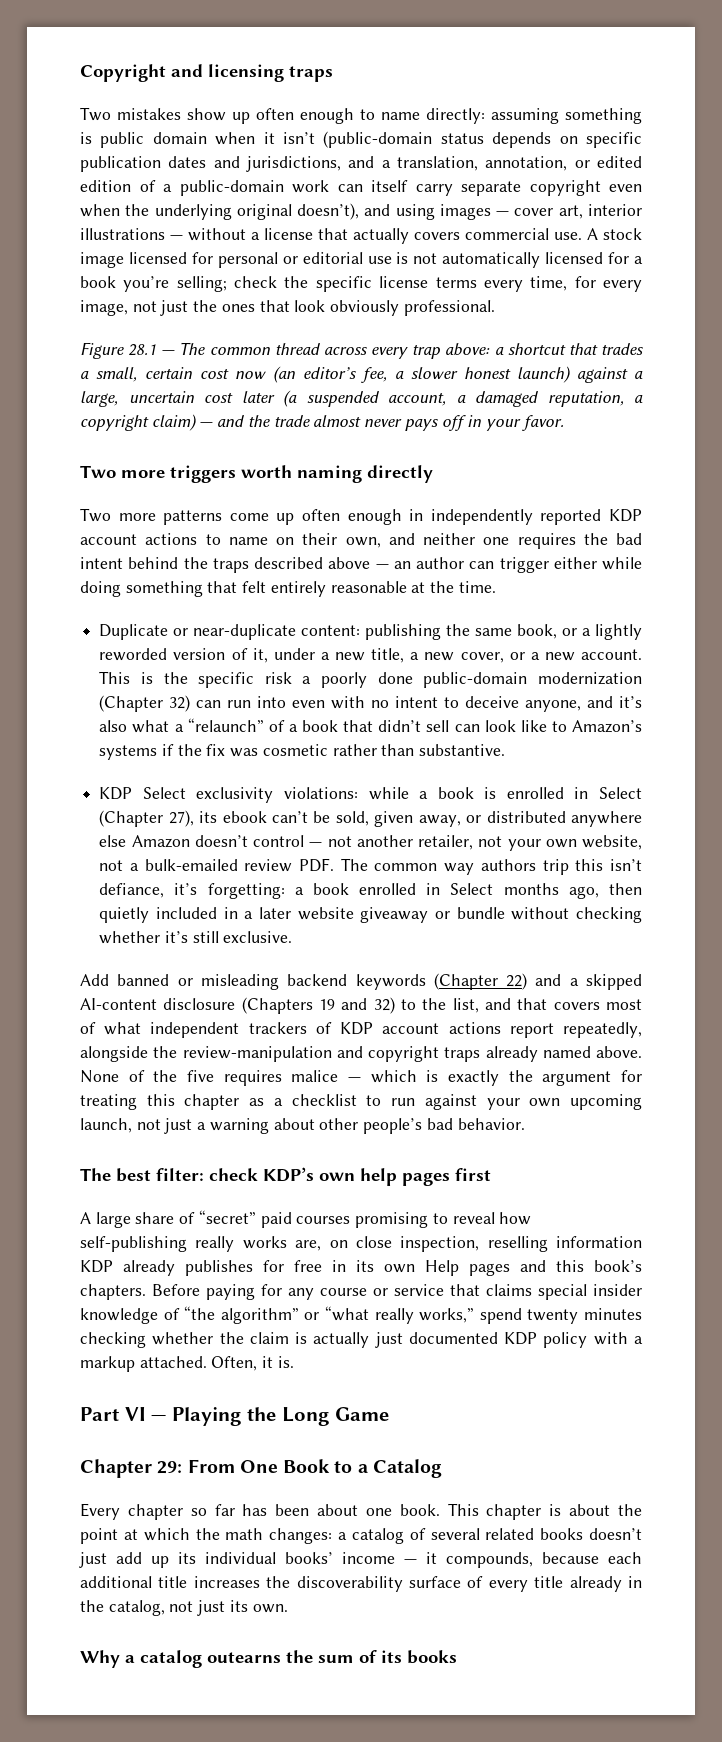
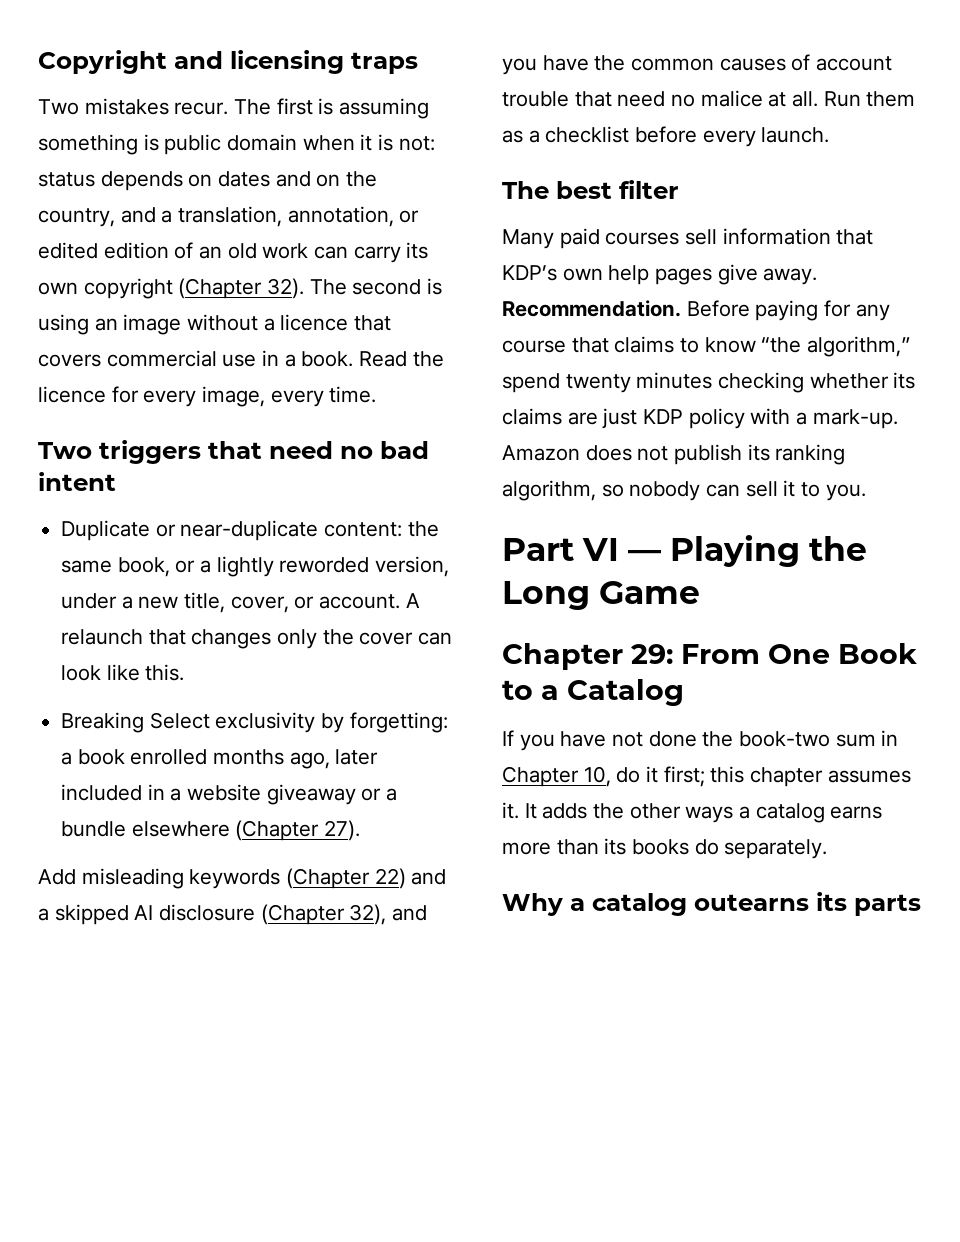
[187,108,485,124] show up often enough to name directly: -> [174,98,334,115] recur. The first is
[283,131,433,148] isn’t (public-domain -> [378,134,435,151] is not:
[586,132,642,148] [80,156,341,172] specific publication dates and jurisdictions, -> [218,171,378,187] [38,208,115,227] dates and on the country,
[163,180,642,196] [80,203,642,220] [80,228,642,244] [80,252,643,268] [80,276,643,292] [80,300,495,316] [80,342,643,359] [80,366,643,383] [80,390,643,407] [80,414,564,431] [80,465,433,483] [80,508,643,525] [80,533,642,549] [80,557,642,573] [80,581,496,597] a public-domain work can itself carry separate copyright even when the underlying original doesn’t), and using images — cover art, interior illustrations — without a license that actually covers commercial use. A stock image licensed for personal or editorial use is not automatically licensed for a book you’re selling; check the specific license terms every time, for every image, not just the ones that look obviously professional. // Figure 28.1 — The common thread across every trap above: a shortcut that trades a small, certain cost now (an editor’s fee, a slower honest launch) against a large, uncertain cost later (a suspended account, a damaged reputation, a copyright claim) — and the trade almost never pays off in your favor. // Two more triggers worth naming directly // Two more patterns come up often enough in independently reported KDP account actions to name on their own, and neither one requires the bad intent behind the traps described above — an author can trigger either while doing something that felt entirely reasonable at the time. -> [199,242,429,263] [38,278,443,299] [38,314,392,335] [38,350,444,367] [38,386,377,407] [38,440,429,464] [38,472,116,491] an old work can carry its own copyright (Chapter 32). The second is using an image without a licence that covers commercial use in a book. Read the licence for every image, every time. // Two triggers that need no bad intent
[365,624,442,640] publishing -> (403, 529) none
[173,648,268,663] version of it, -> [375,556,450,577] version,
[410,649,642,663] [99,671,642,688] [99,695,642,712] [99,718,642,733] [99,744,506,760] [99,787,642,803] [99,810,642,827] [99,835,642,851] [99,858,642,875] [99,883,642,899] [99,907,150,923] a new cover, or a new account. This is the specific risk a poorly done public-domain modernization (Chapter 32) can run into even with no intent to deceive anyone, and it’s also what a “relaunch” of a book that didn’t sell can look like to Amazon’s systems if the fix was cosmetic rather than substantive. // KDP Select exclusivity violations: while a book is enrolled in Select (Chapter 27), its ebook can’t be sold, given away, or distributed anywhere else Amazon doesn’t control — not another retailer, not your own website, not a bulk-emailed review PDF. The common way authors trip this isn’t defiance, it’s forgetting: a book enrolled in Select months ago, then quietly -> [230,593,420,613] [61,629,453,649] [61,664,185,681] [61,712,448,733] [61,749,379,769] cover, or account. A relaunch that changes only the cover can look like this. // Breaking Select exclusivity by forgetting: a book enrolled months ago, later
[258,907,291,919] later -> (182, 794) none
[456,907,643,923] [99,931,293,944] [80,974,348,990] bundle without checking whether it’s still exclusive. // Add banned or misleading backend -> [386,788,398,801] [61,820,361,841] [38,868,184,889] a bundle elsewhere (Chapter 27). // Add misleading
[80,997,642,1014] [80,1022,642,1038] [80,1046,642,1062] [80,1070,643,1086] [80,1094,643,1110] [80,1118,525,1134] [80,1167,491,1186] [80,1210,532,1228] [80,1236,642,1252] [80,1260,642,1276] [80,1284,146,1300] AI-content disclosure (Chapters 19 and 32) to the list, and that covers most of what independent trackers of KDP account actions report repeatedly, alongside the review-manipulation and copyright traps already named above. None of the five requires malice — which is exactly the argument for treating this chapter as a checklist to run against your own upcoming launch, not just a warning about other people’s bad behavior. // The best filter: check KDP’s own help pages first // A large share of “secret” paid courses promising to reveal how self-publishing really works are, on close inspection, reselling information KDP already publishes for free in its own Help pages and this book’s chapters. -> [134,904,428,925] [502,54,893,75] [502,90,916,107] [502,126,830,147] [502,180,679,199] [502,228,874,249] [502,264,818,285] [502,300,681,317] AI disclosure (Chapter 32), and you have the common causes of account trouble that need no malice at all. Run them as a checklist before every launch. // The best filter // Many paid courses sell information that KDP’s own help pages give away. Recommendation.
[373,1284,642,1300] [80,1306,475,1324] or service that claims special insider knowledge of “the algorithm” or “what really works,” -> [571,336,911,357] that claims to know “the algorithm,”
[219,1332,643,1348] [80,1356,294,1372] the claim is actually just documented KDP policy with a markup attached. Often, it is. -> [893,372,916,389] [502,408,898,429] [502,444,846,465] [502,480,866,501] its claims are just KDP policy with a mark-up. Amazon does not publish its ranking algorithm, so nobody can sell it to you.
[80,1503,642,1520] [80,1528,642,1544] [79,1552,642,1568] [80,1576,642,1592] [80,1600,288,1616] Every chapter so far has been about one book. This chapter is about the point at which the math changes: a catalog of several related books doesn’t just add up its individual books’ income — it compounds, because each additional title increases the discoverability surface of every title already in the catalog, not just its own. -> [502,730,899,751] [502,766,911,787] [502,802,883,823] [502,838,828,859] If you have not done the book-two sum in Chapter 10, do it first; this chapter assumes it. It adds the other ways a catalog earns more than its books do separately.
[286,1650,457,1664] the sum of its books -> [816,892,921,916] its parts

